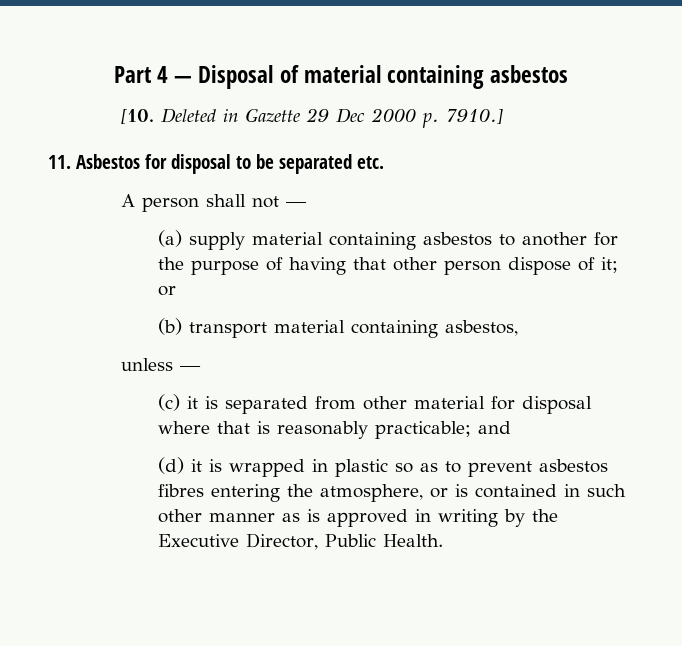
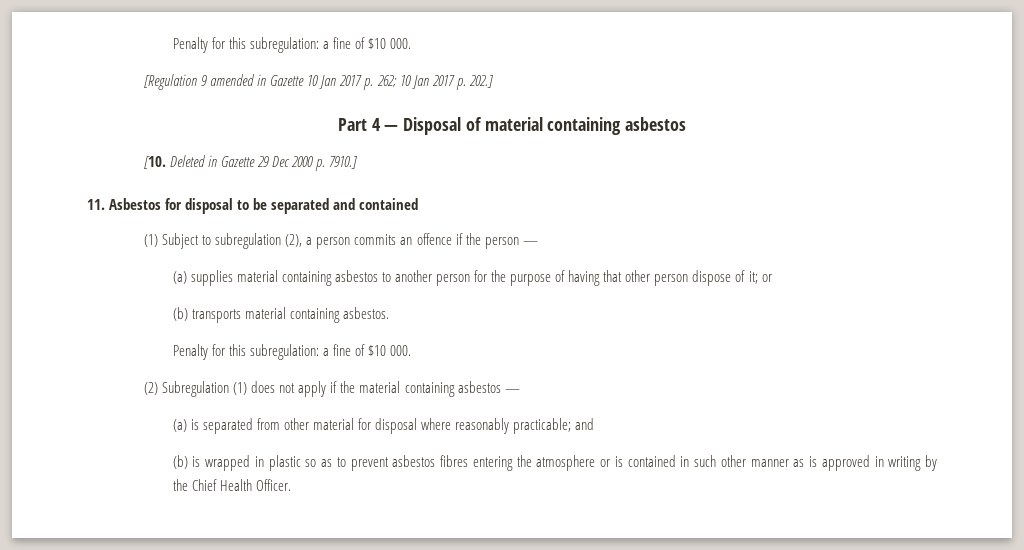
(113, 74) none -> [172,37,412,53] [144,74,493,90] Penalty for this subregulation: a fine of $10 000. // [Regulation 9 amended in Gazette 10 Jan 2017 p. 262; 10 Jan 2017 p. 202.] //
[357,156,384,169] [121,194,308,212] [158,230,246,250] etc. // A person shall not — // (a) supply -> [333,198,419,210] [144,233,538,249] [172,270,233,286] and contained // (1) Subject to subregulation (2), a person commits an offence if the person — // (a) supplies
(588, 239) none -> [435,274,470,286] person
[189,320,519,338] [121,358,202,371] [158,394,199,411] transport material containing asbestos, // unless — // (c) it -> [191,307,389,323] [172,344,412,360] [144,381,520,397] [172,419,187,432] transports material containing asbestos. // Penalty for this subregulation: a fine of $10 000. // (2) Subregulation (1) does not apply if the material containing asbestos — // (a)
[217,421,271,434] that is -> (452, 424) none
[158,457,203,474] (d) it -> [172,455,188,469] (b)
[320,484,424,502] atmosphere, -> [536,455,596,471] atmosphere
[158,533,444,550] Executive Director, Public Health. -> [191,479,291,491] Chief Health Officer.

